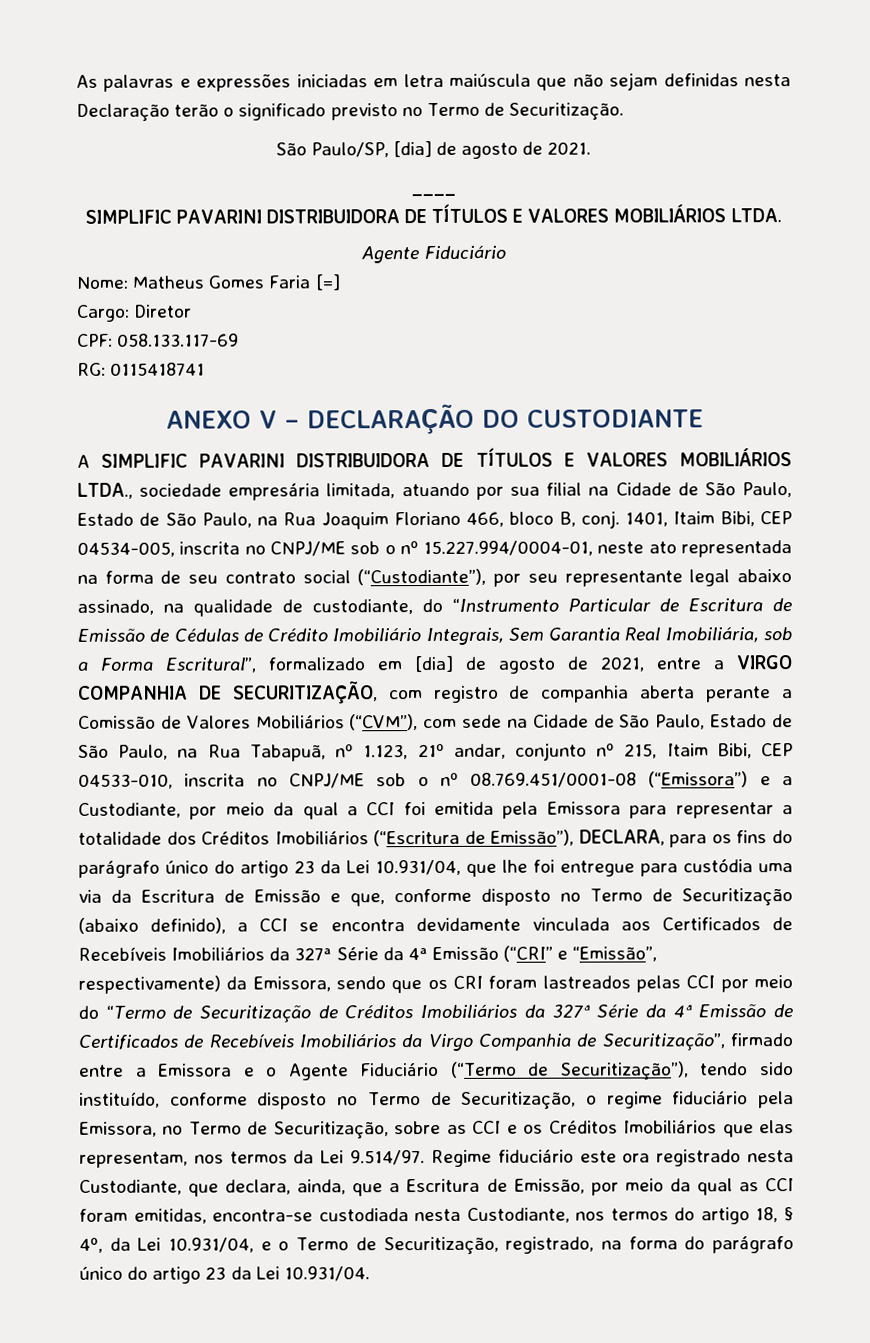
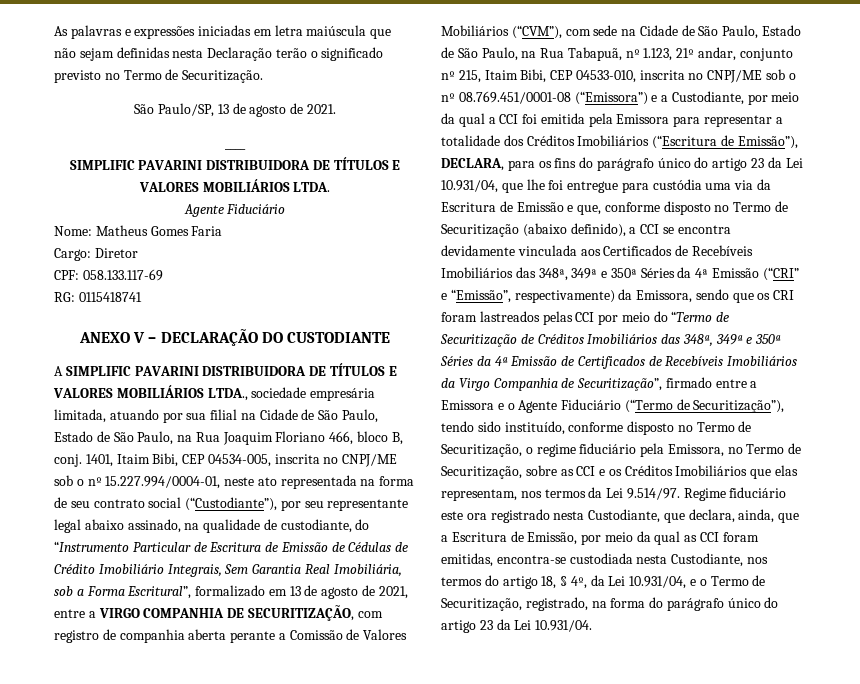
[392,141,432,158] [dia] -> [217,104,229,114] 13
[314,274,341,291] [=] -> (223, 231) none
[414,655,454,673] [dia] -> [289,586,301,596] 13
[269,947,379,961] da 327ª Série -> [515,267,675,281] das 348ª, 349ª e 350ª Séries
[523,1004,639,1018] da 327ª Série -> [661,334,782,347] [440,356,473,366] das 348ª, 349ª e 350ª Séries

